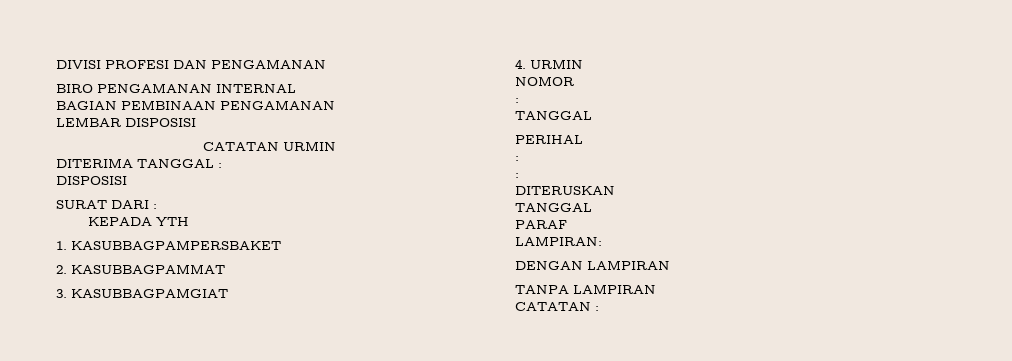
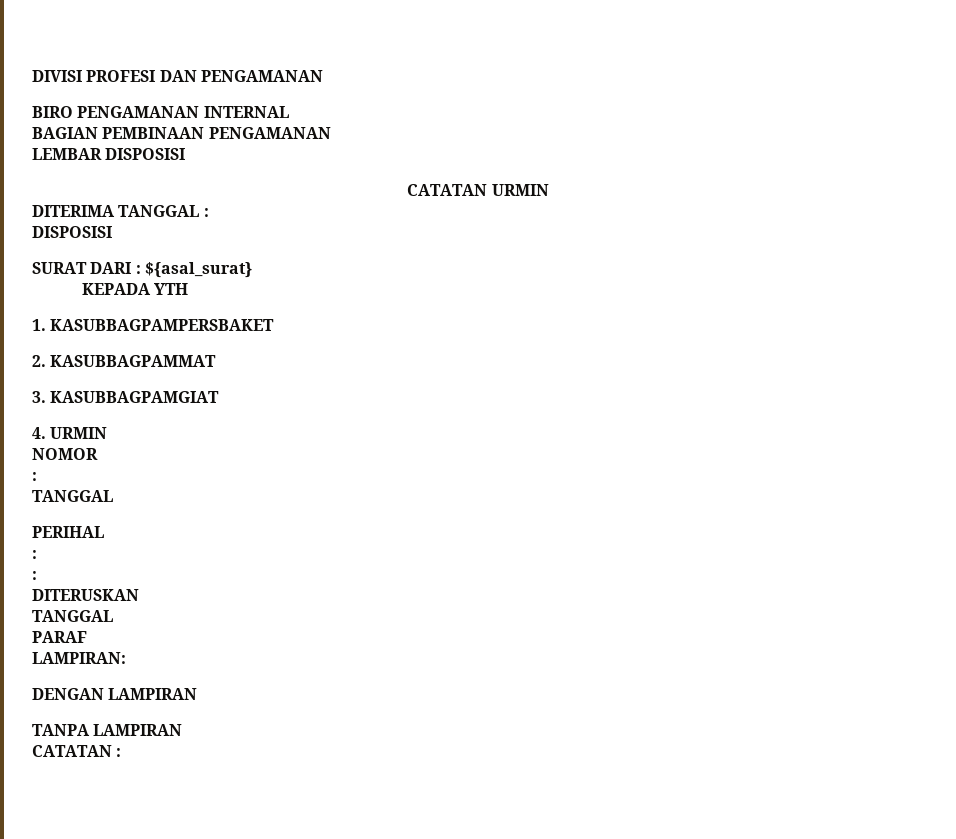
(157, 206) none -> [144,262,252,278] ${asal_surat}

